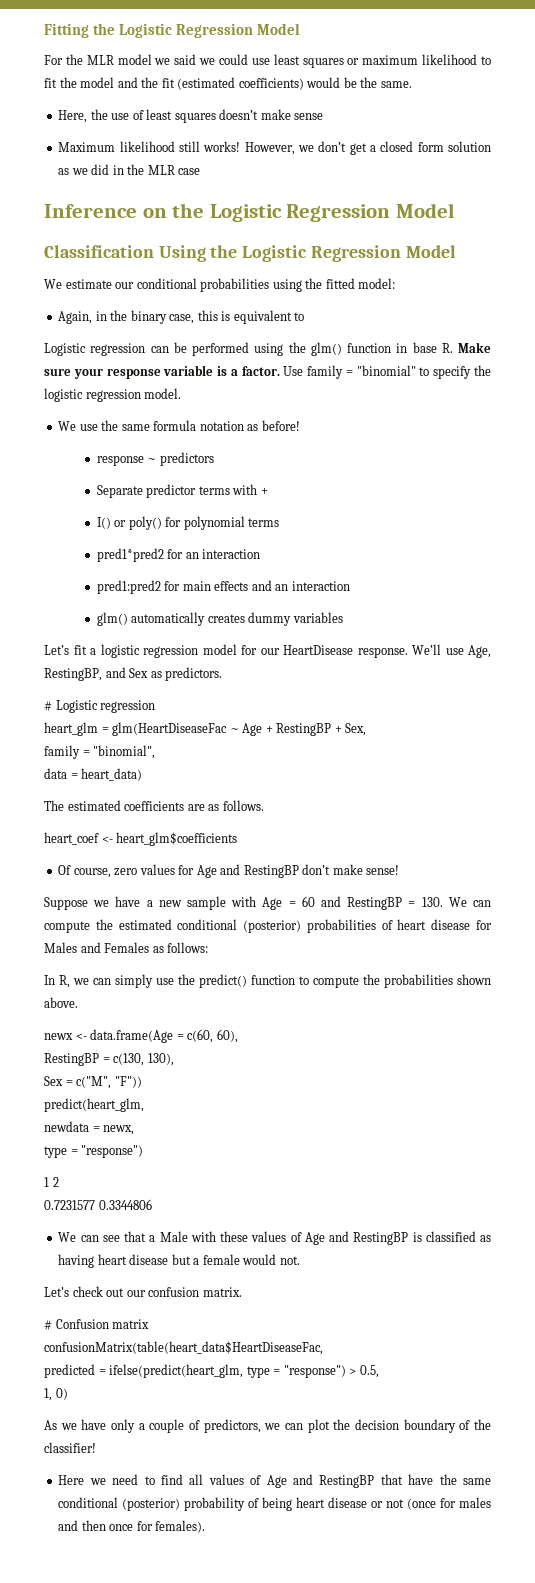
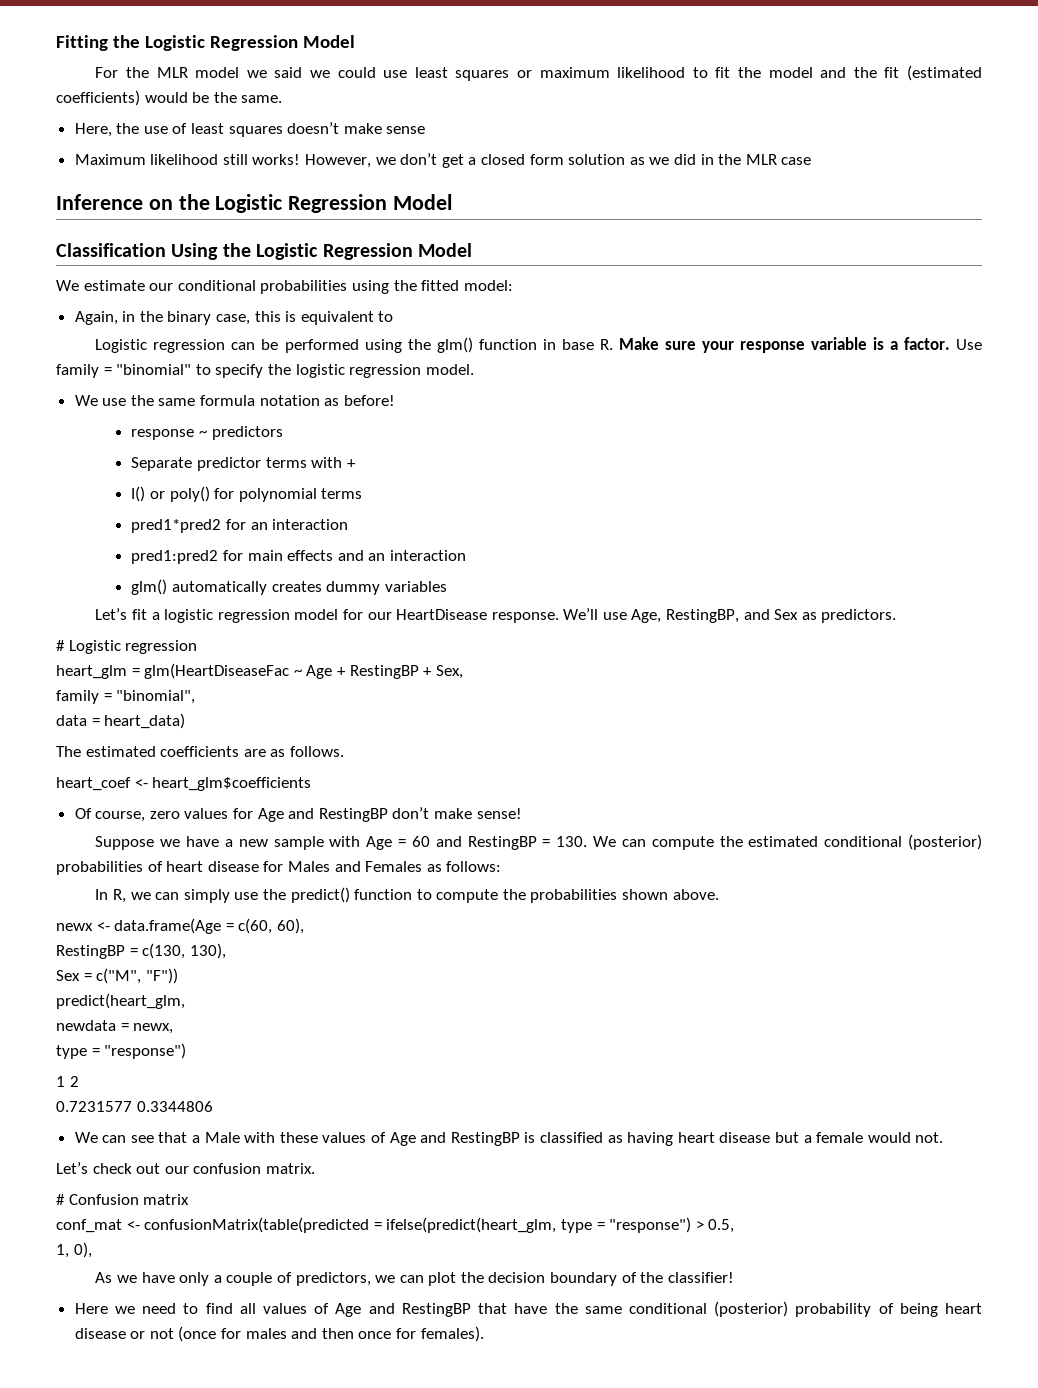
[44,1341,323,1355] [44,1364,95,1378] confusionMatrix(table(heart_data$HeartDiseaseFac, // predicted -> [56,1217,370,1233] conf_mat <- confusionMatrix(table(predicted
[55,1388,68,1400] 0) -> [73,1242,92,1258] 0),

